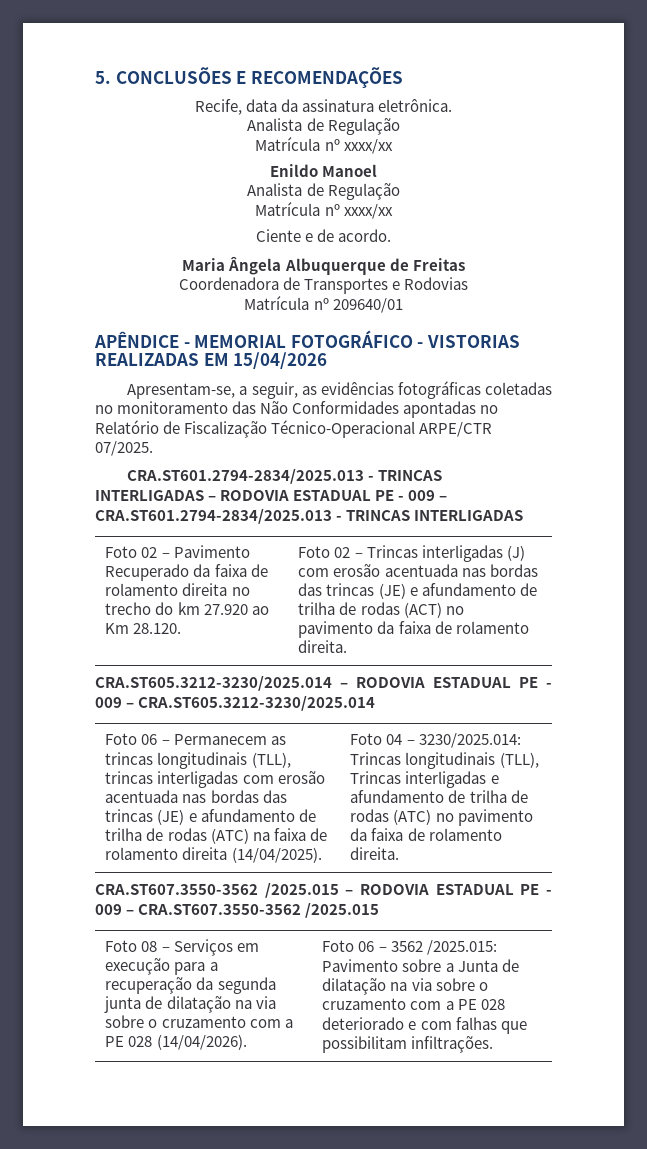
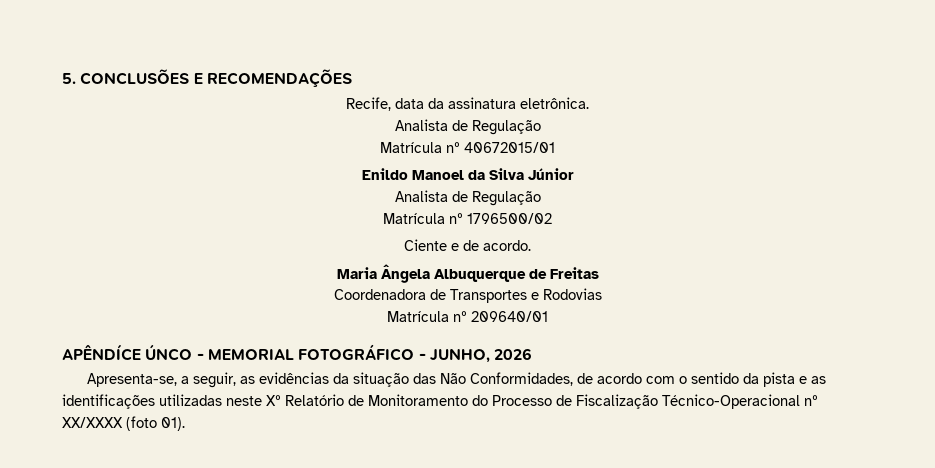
[343,139,393,154] xxxx/xx -> [464,142,555,153] 40672015/01
[247,183,400,200] [255,202,393,219] // Analista de Regulação // Matrícula nº xxxx/xx -> [467,168,574,180] [394,190,541,206] [383,213,552,224] da Silva Júnior // Analista de Regulação // Matrícula nº 1796500/02
[94,331,179,348] APÊNDICE -> [62,344,193,361] APÊNDÍCE ÚNCO
[426,335,520,348] [95,352,328,369] [127,381,552,399] [95,401,499,418] [95,420,493,438] [95,441,153,456] [127,469,443,484] [95,490,448,501] [95,509,524,524] [105,545,250,558] [105,564,268,581] [105,583,250,596] [105,602,269,615] [105,623,182,634] [298,545,525,562] [298,564,538,577] [298,583,537,599] [298,602,464,618] [298,621,529,638] [298,640,348,653] [95,676,552,691] [95,696,376,711] [105,733,286,745] [105,752,291,769] [105,771,325,788] [105,790,287,803] [105,809,316,825] [105,828,327,844] [105,847,322,863] [350,733,521,748] [350,752,539,769] [350,771,499,788] [350,790,528,803] [350,809,533,826] [350,828,502,841] [350,847,400,860] [95,883,552,898] [95,903,380,918] [105,939,259,956] [105,958,218,975] [105,977,276,994] [104,996,276,1013] [105,1015,293,1028] [105,1034,247,1050] [322,940,497,955] [322,959,519,972] [322,978,488,995] [322,998,505,1010] [322,1017,527,1034] [322,1036,494,1053] VISTORIAS REALIZADAS EM 15/04/2026 // Apresentam-se, a seguir, as evidências fotográficas coletadas no monitoramento das Não Conformidades apontadas no Relatório de Fiscalização Técnico-Operacional ARPE/CTR 07/2025. // CRA.ST601.2794-2834/2025.013 - TRINCAS INTERLIGADAS – RODOVIA ESTADUAL PE - 009 – CRA.ST601.2794-2834/2025.013 - TRINCAS INTERLIGADAS // Foto 02 – Pavimento Recuperado da faixa de rolamento direita no trecho do km 27.920 ao Km 28.120. | Foto 02 – Trincas interligadas (J) com erosão acentuada nas bordas das trincas (JE) e afundamento de trilha de rodas (ACT) no pavimento da faixa de rolamento direita. // CRA.ST605.3212-3230/2025.014 – RODOVIA ESTADUAL PE - 009 – CRA.ST605.3212-3230/2025.014 // Foto 06 – Permanecem as trincas longitudinais (TLL), trincas interligadas com erosão acentuada nas bordas das trincas (JE) e afundamento de trilha de rodas (ATC) na faixa de rolamento direita (14/04/2025). | Foto 04 – 3230/2025.014: Trincas longitudinais (TLL), Trincas interligadas e afundamento de trilha de rodas (ATC) no pavimento da faixa de rolamento direita. // CRA.ST607.3550-3562 /2025.015 – RODOVIA ESTADUAL PE - 009 – CRA.ST607.3550-3562 /2025.015 // Foto 08 – Serviços em execução para a recuperação da segunda junta de dilatação na via sobre o cruzamento com a PE 028 (14/04/2026). | Foto 06 – 3562 /2025.015: Pavimento sobre a Junta de dilatação na via sobre o cruzamento com a PE 028 deteriorado e com falhas que possibilitam infiltrações. -> [429,348,533,363] [86,372,826,388] [62,394,818,409] [62,416,185,431] JUNHO, 2026 // Apresenta-se, a seguir, as evidências da situação das Não Conformidades, de acordo com o sentido da pista e as identificações utilizadas neste Xº Relatório de Monitoramento do Processo de Fiscalização Técnico-Operacional nº XX/XXXX (foto 01).

